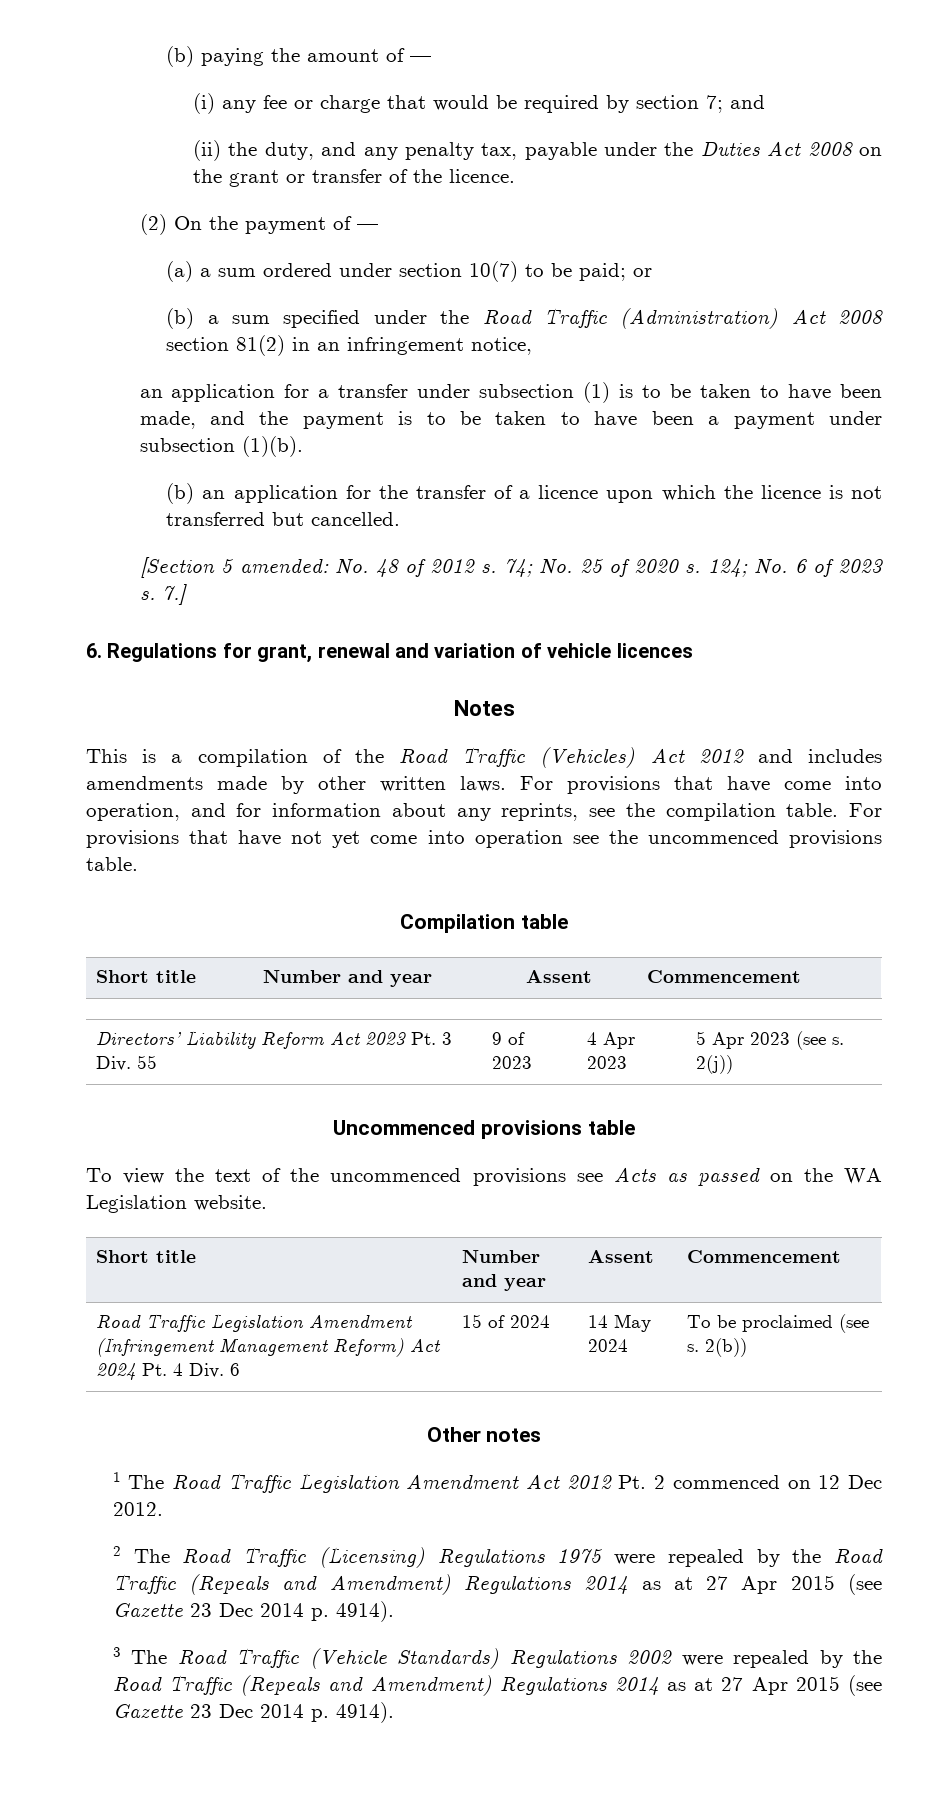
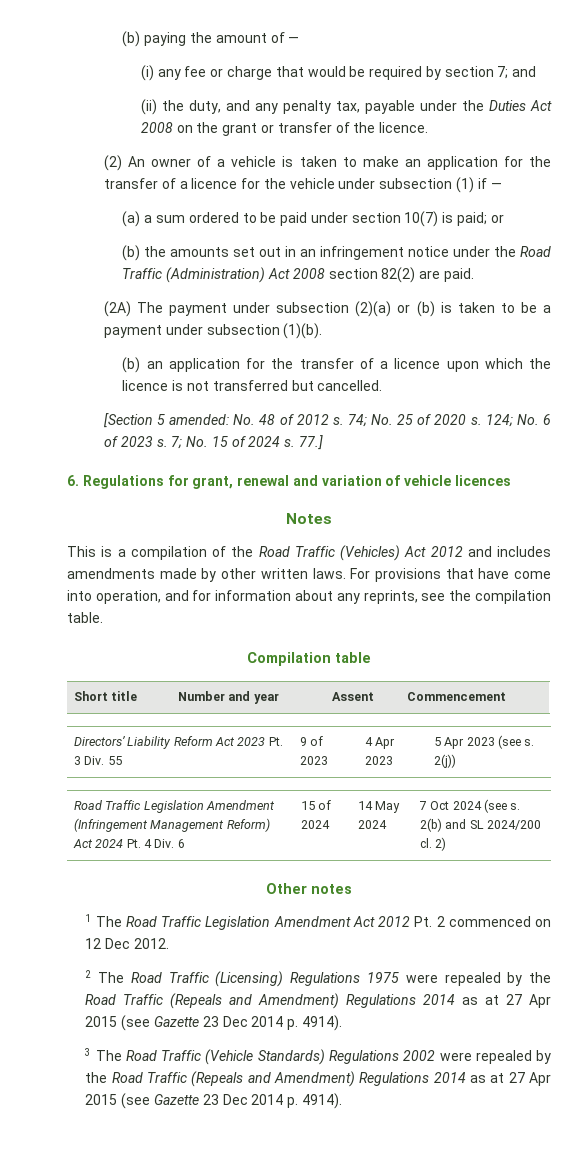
[173,216,352,234] On the payment of -> [128,156,552,170] [103,177,487,193] An owner of a vehicle is taken to make an application for the transfer of a licence for the vehicle under subsection (1) if
(333, 270) none -> [242,212,308,226] to be paid
[525,263,573,277] to be -> [442,212,454,223] is
[207,310,361,328] a sum specified -> [144,246,450,260] the amounts set out in an infringement notice
[236,335,533,356] [139,382,883,403] [139,411,694,429] 81(2) in an infringement notice, // an application for a transfer under subsection (1) is to be taken to have been made, and the payment is to be taken to have been -> [381,267,474,283] [103,301,537,317] 82(2) are paid. // (2A) The payment under subsection (2)(a) or (b) is taken to be
[161,584,187,605] 7.] -> [171,435,323,450] 7; No. 15 of 2024 s. 77.]
[849,803,883,817] [86,830,882,848] [86,857,138,871] For provisions that have not yet come into operation see the uncommenced provisions table. -> (103, 617) none
[333,1120,635,1139] [86,1167,882,1186] [86,1195,267,1213] [95,1250,196,1263] [461,1250,540,1263] [461,1274,546,1291] [587,1250,654,1263] [686,1250,841,1263] // Uncommenced provisions table // To view the text of the uncommenced provisions see Acts as passed on the WA Legislation website. // Short title | Number and year | Assent | Commencement -> (456, 761) none
[686,1314,869,1333] [686,1338,747,1357] To be proclaimed (see s. 2(b)) -> [418,799,521,813] [419,818,541,832] [419,837,447,851] 7 Oct 2024 (see s. 2(b) and SL 2024/200 cl. 2)

